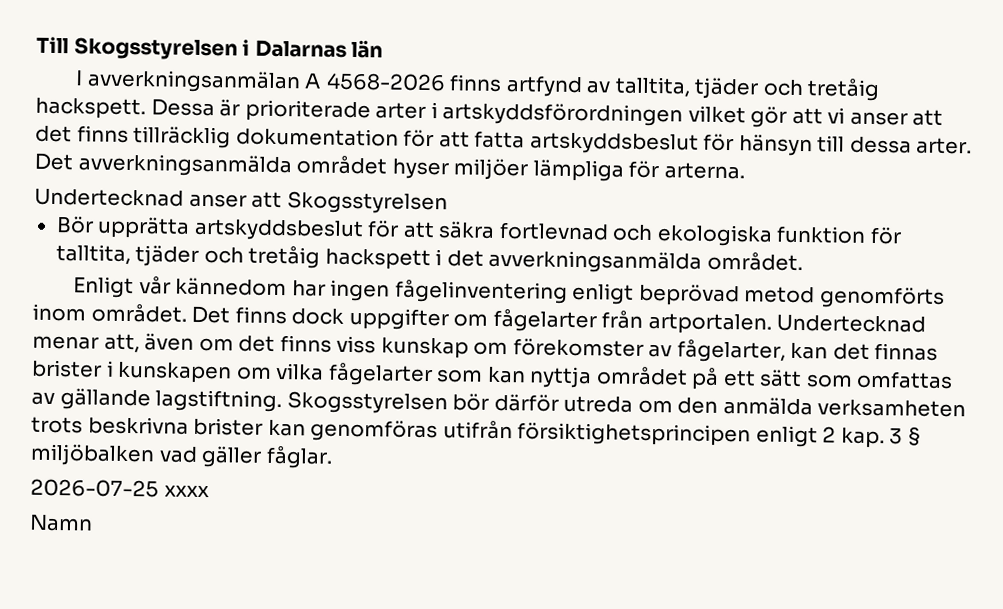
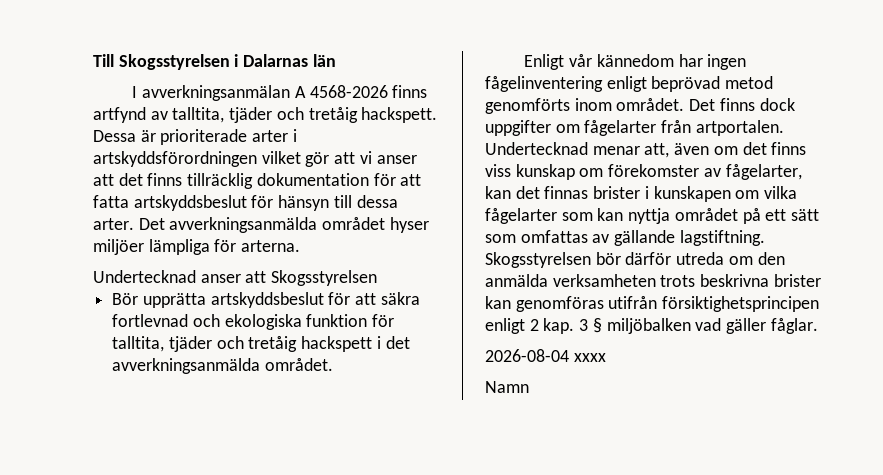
[30,478,159,498] 2026-07-25 -> [485,349,569,362] 2026-08-04

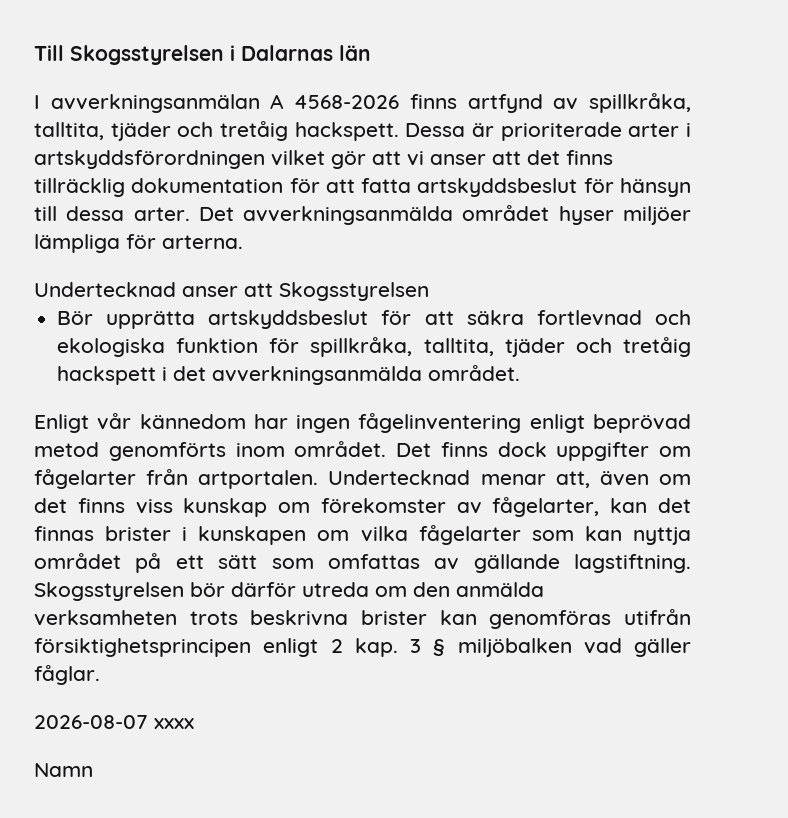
(168, 115) none -> [589,93,691,113] spillkråka,
(395, 320) none -> [310,337,413,357] spillkråka,
[485,349,569,362] 2026-08-04 -> [34,715,148,729] 2026-08-07

